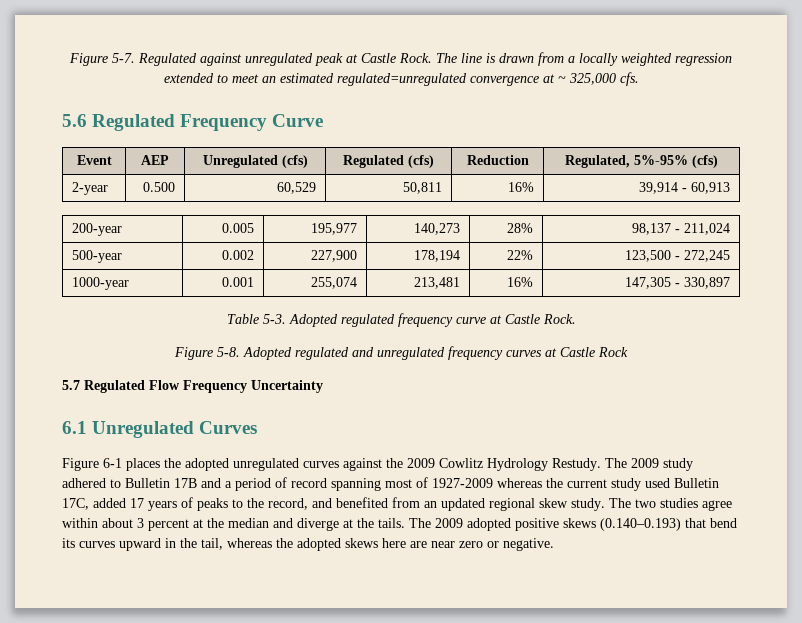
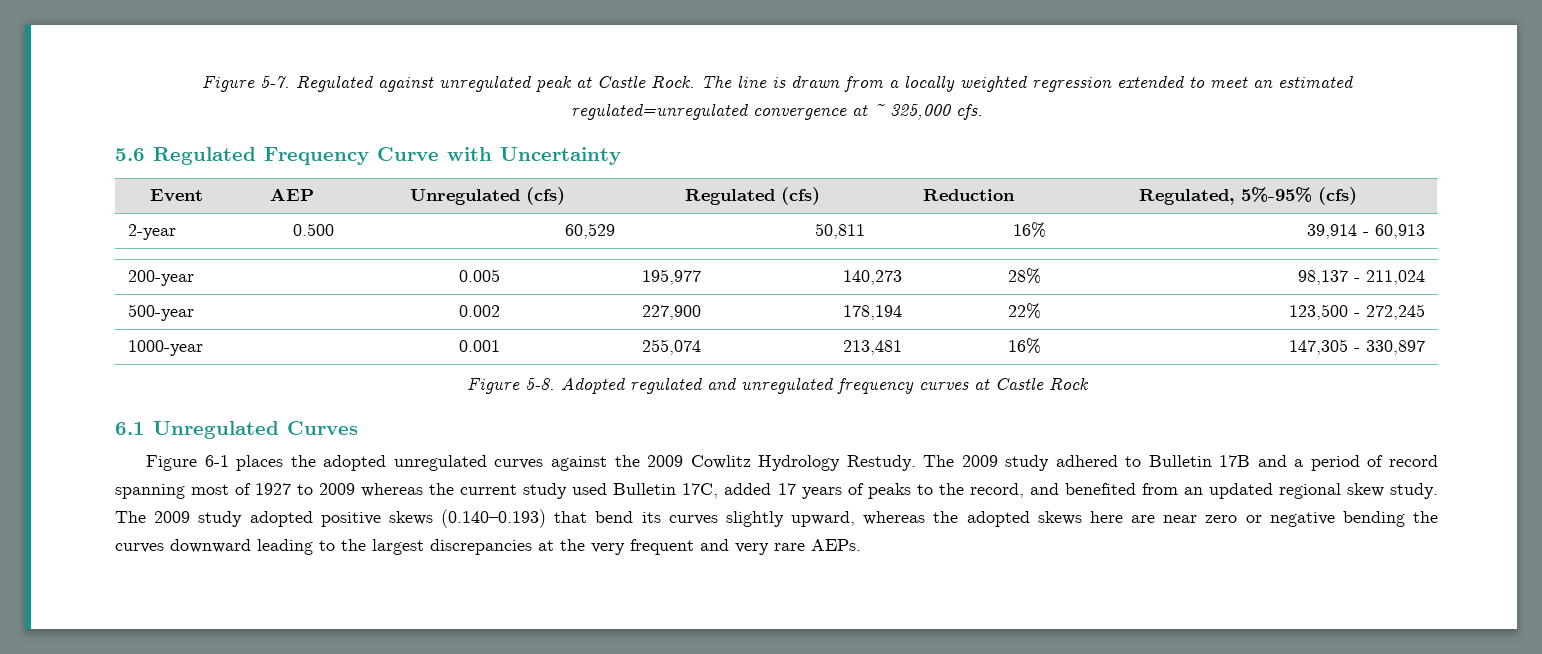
(324, 120) none -> [447,147,621,165] with Uncertainty
[226,313,576,327] // Table 5-3. Adopted regulated frequency curve at Castle Rock. -> (1426, 347) none
[62,380,323,393] // 5.7 Regulated Flow Frequency Uncertainty -> (1089, 383) none
[432,478,493,488] 1927-2009 -> [255,483,356,495] 1927 to 2009
[635,498,732,511] [62,518,463,531] two studies agree within about 3 percent at the median and diverge at the tails. The 2009 -> [154,511,243,527] 2009 study
[119,538,223,551] upward in the tail, -> [725,511,855,527] slightly upward,
[503,538,554,551] negative. -> [1269,511,1438,527] [115,539,861,555] negative bending the curves downward leading to the largest discrepancies at the very frequent and very rare AEPs.

